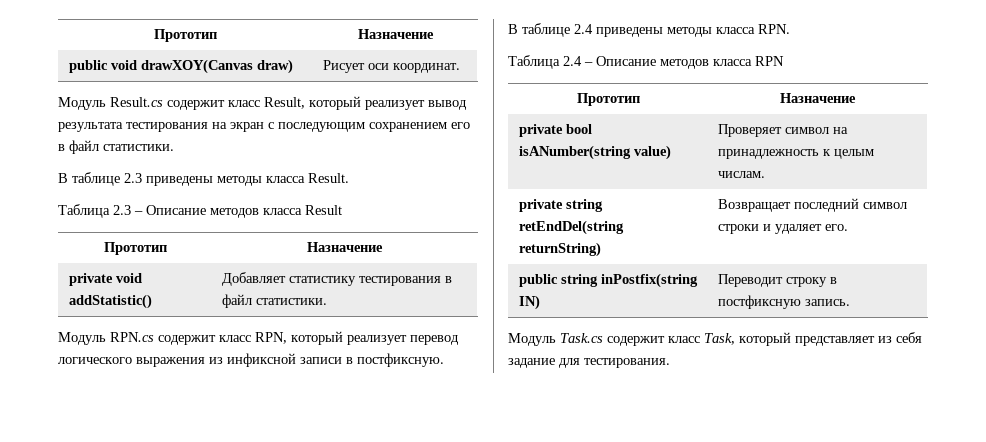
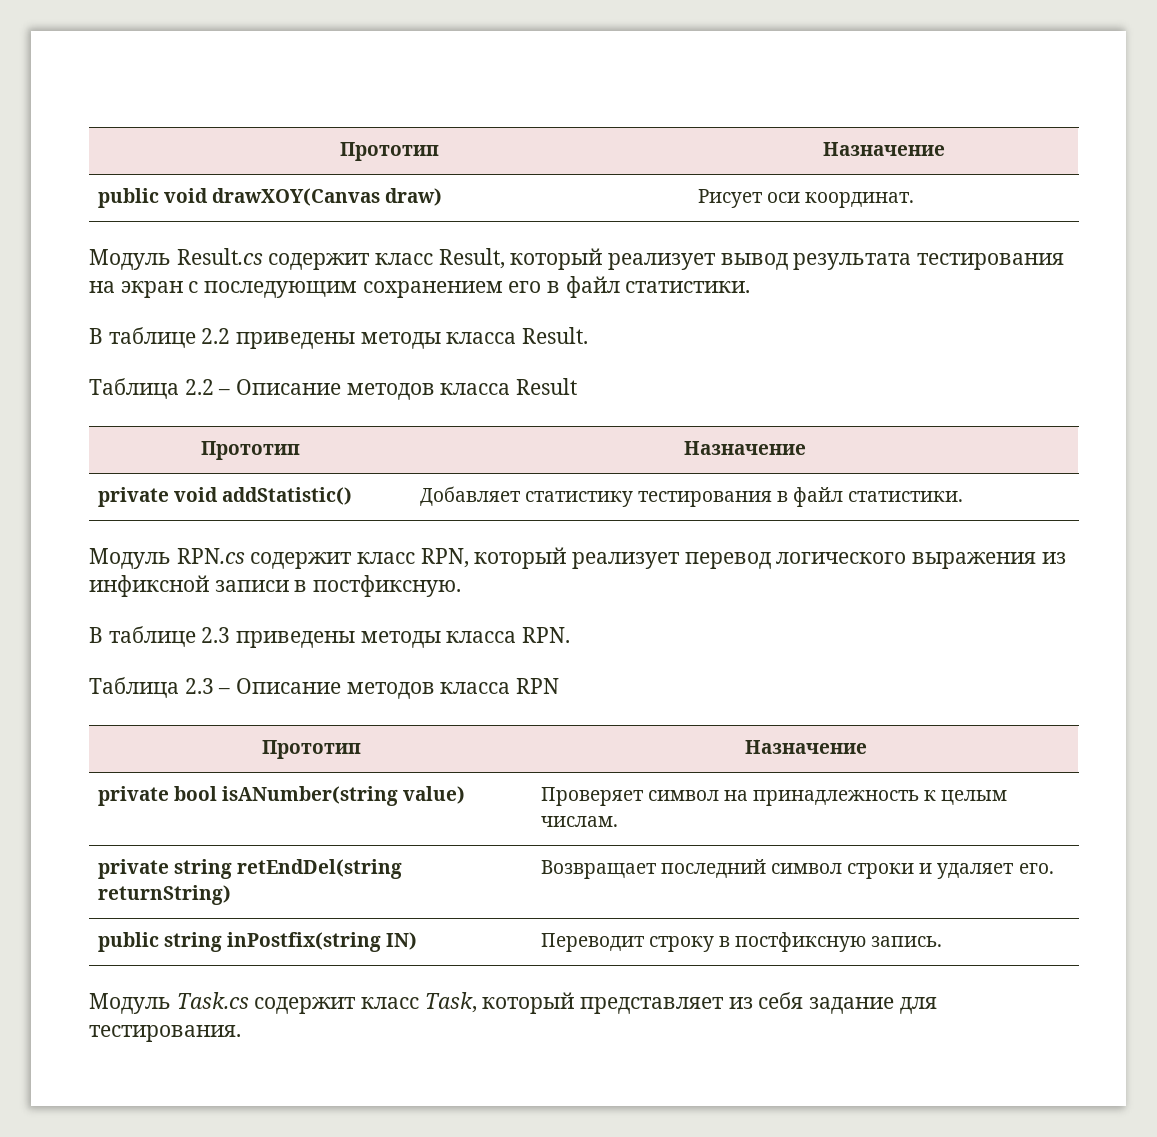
[124,173,142,183] 2.3 -> [201,328,231,344] 2.2
[113,205,131,215] 2.3 -> [184,379,214,395] 2.2
[574,24,593,34] 2.4 -> [201,627,231,643] 2.3
[563,56,582,66] 2.4 -> [184,678,214,694] 2.3

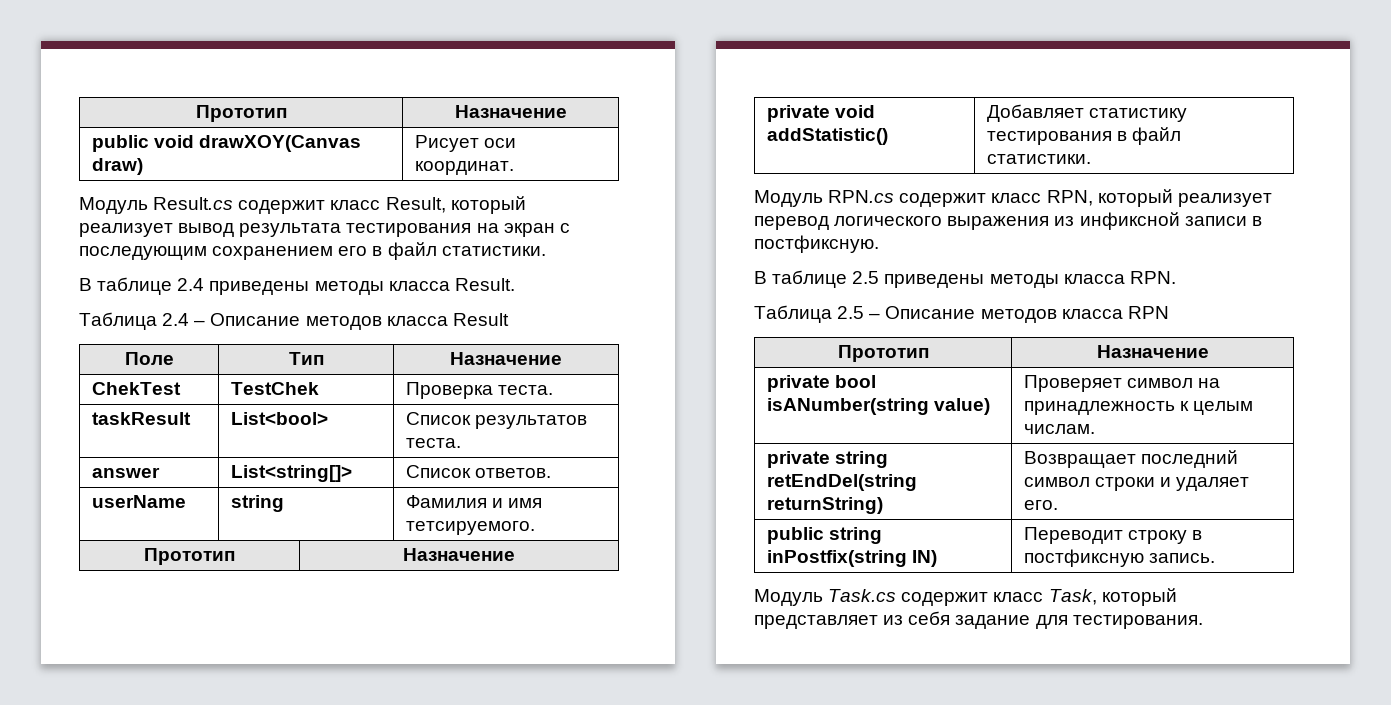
[201,328,231,344] 2.2 -> [177,278,205,291] 2.4
[184,379,214,395] 2.2 -> [162,313,190,326] 2.4
(578, 386) none -> [124,352,174,365] [288,352,324,365] [450,352,562,365] [91,382,181,395] [230,382,319,395] [405,382,554,399] [91,412,191,425] [230,412,328,425] [405,412,588,429] [405,438,461,448] [91,467,160,478] [230,465,352,482] [405,465,552,478] [91,495,186,508] [230,495,284,512] [405,495,543,508] [405,521,535,535] // Поле | Тип | Назначение // ChekTest | TestChek | Проверка теста. // taskResult | List<bool> | Список результатов теста. // answer | List<string[]> | Список ответов. // userName | string | Фамилия и имя тетсируемого.
[201,627,231,643] 2.3 -> [852,271,880,284] 2.5
[184,678,214,694] 2.3 -> [837,306,865,319] 2.5

